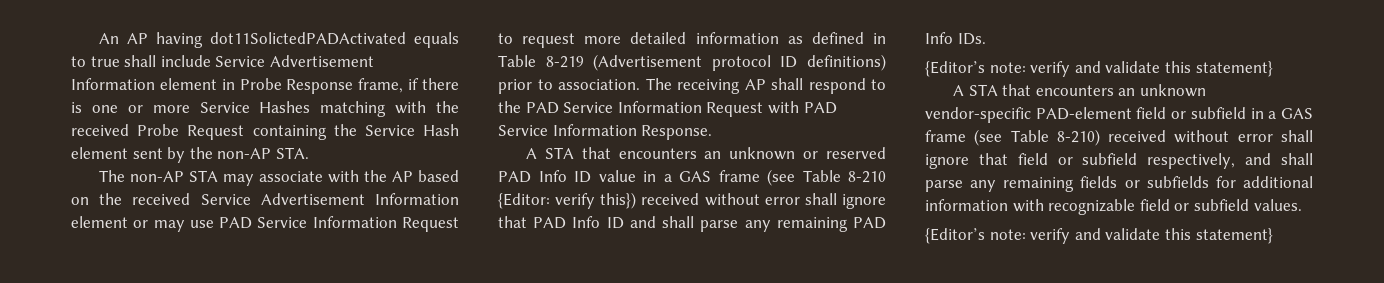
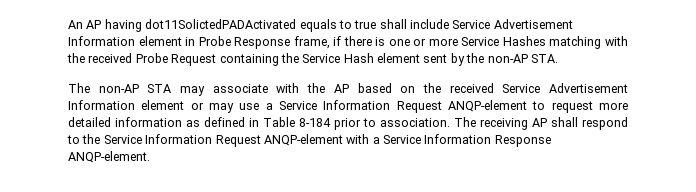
[219,216,459,232] PAD Service Information Request -> [265,100,527,113] a Service Information Request ANQP-element
[545,54,886,71] 8-219 (Advertisement protocol ID definitions) -> [299,118,331,127] 8-184
[525,101,837,117] [498,124,713,140] [525,147,886,160] [498,169,886,186] [498,192,886,209] [498,216,886,232] [925,32,986,45] [925,61,1273,77] [952,84,1206,97] [925,107,1313,123] [925,129,1313,146] [925,153,1313,169] [925,176,1313,192] [925,199,1302,215] [925,228,1273,244] PAD Service Information Request with PAD Service Information Response. // A STA that encounters an unknown or reserved PAD Info ID value in a GAS frame (see Table 8-210 {Editor: verify this}) received without error shall ignore that PAD Info ID and shall parse any remaining PAD Info IDs. // {Editor’s note: verify and validate this statement} // A STA that encounters an unknown vendor-specific PAD-element field or subfield in a GAS frame (see Table 8-210) received without error shall ignore that field or subfield respectively, and shall parse any remaining fields or subfields for additional information with recognizable field or subfield values. // {Editor’s note: verify and validate this statement} -> [103,134,551,147] [68,151,150,163] Service Information Request ANQP-element with a Service Information Response ANQP-element.

